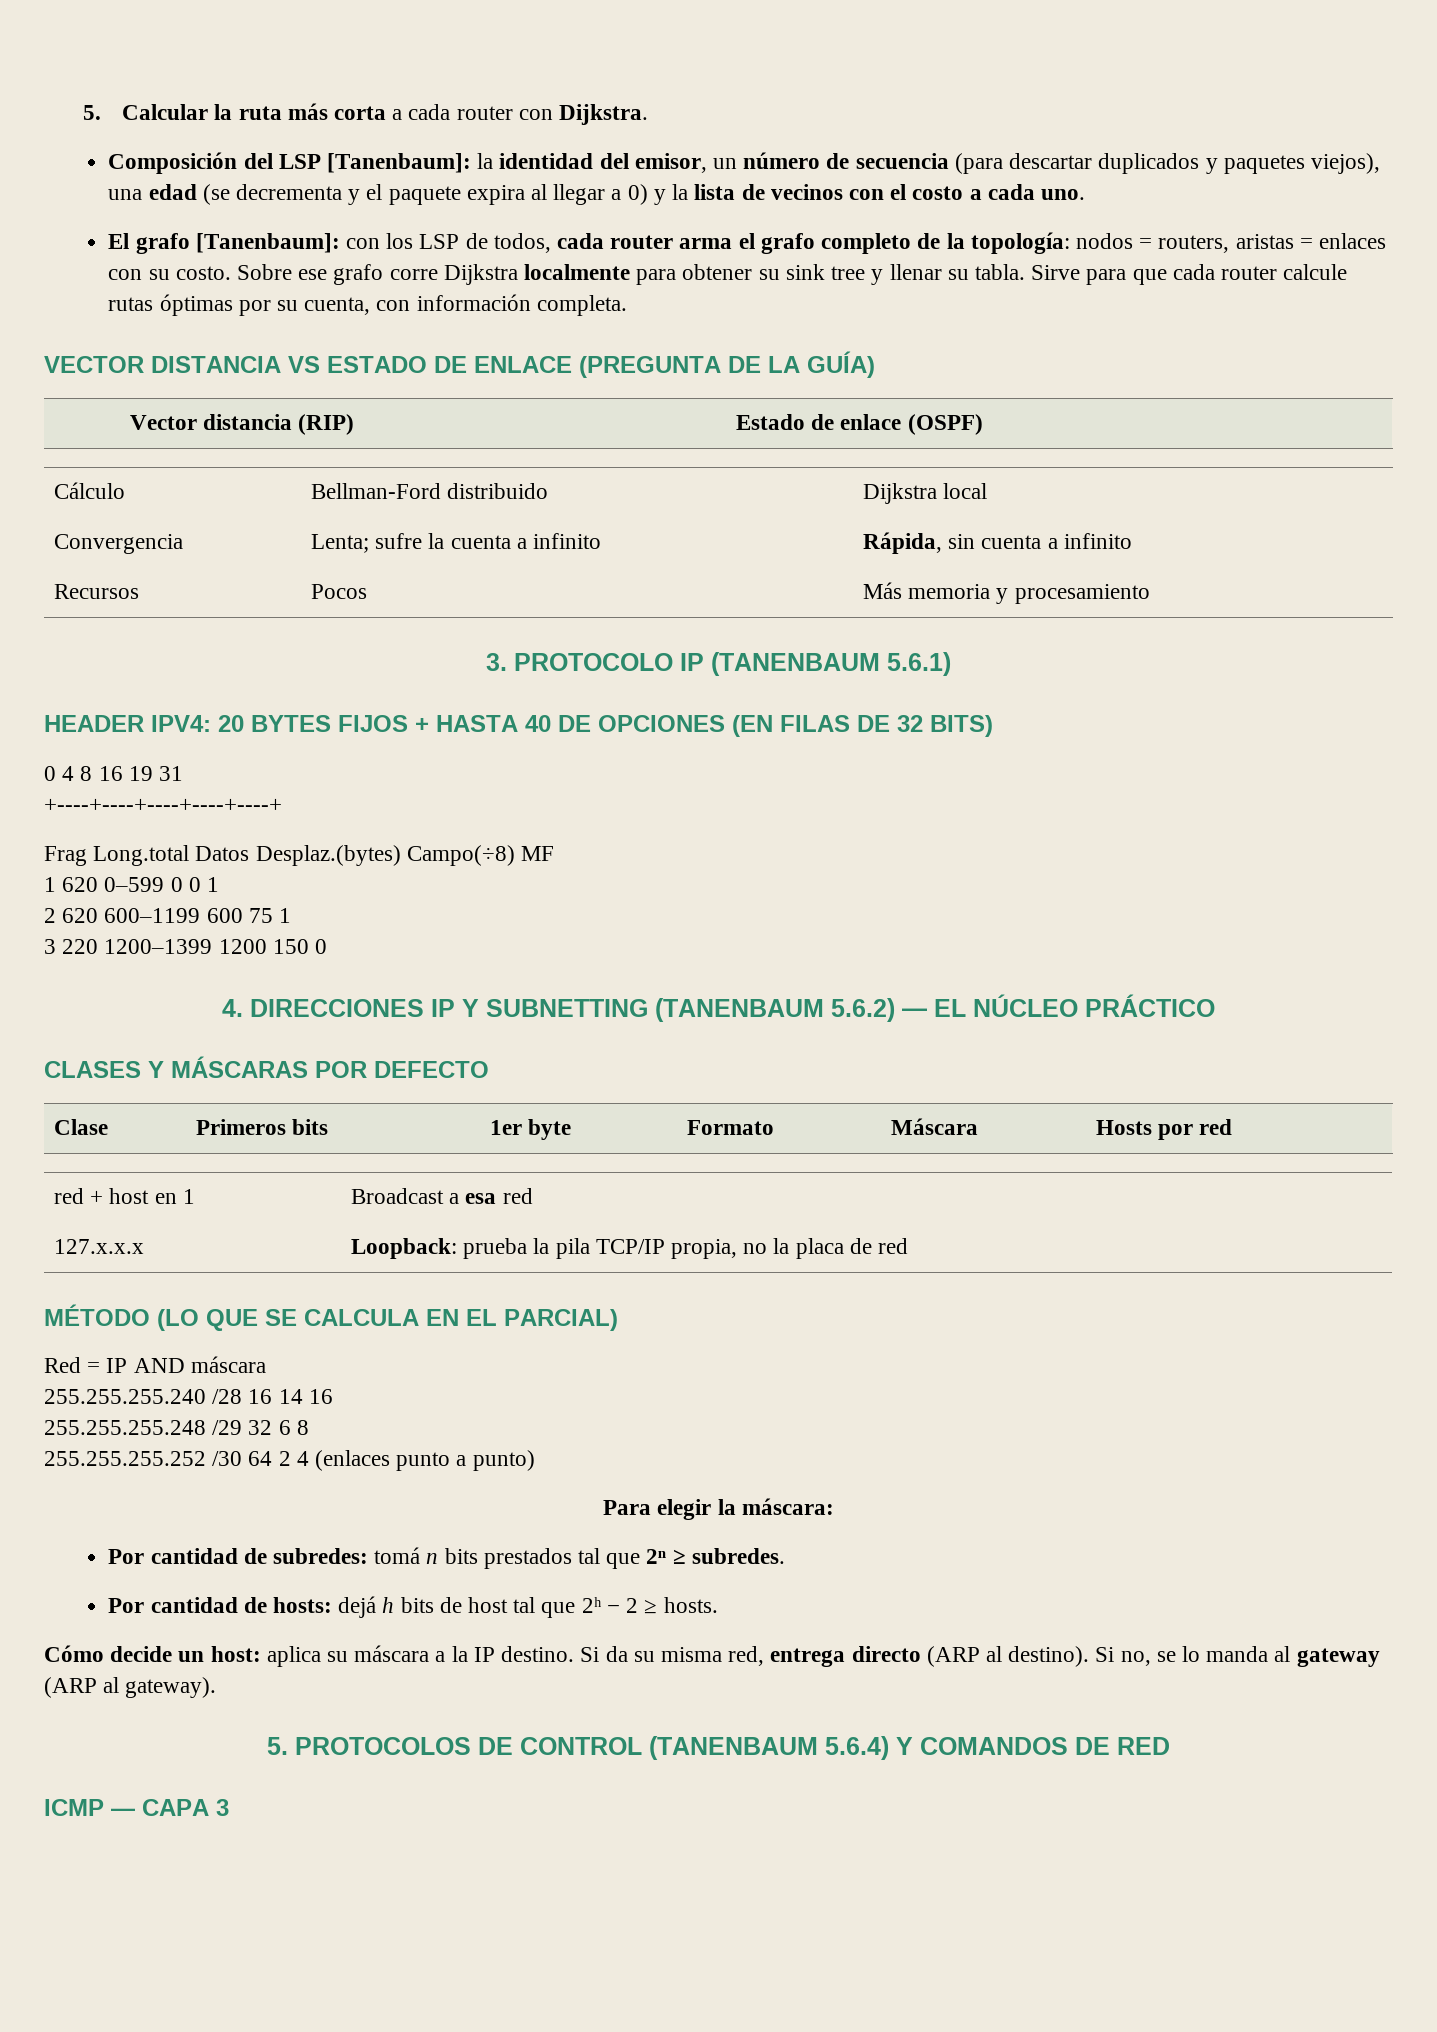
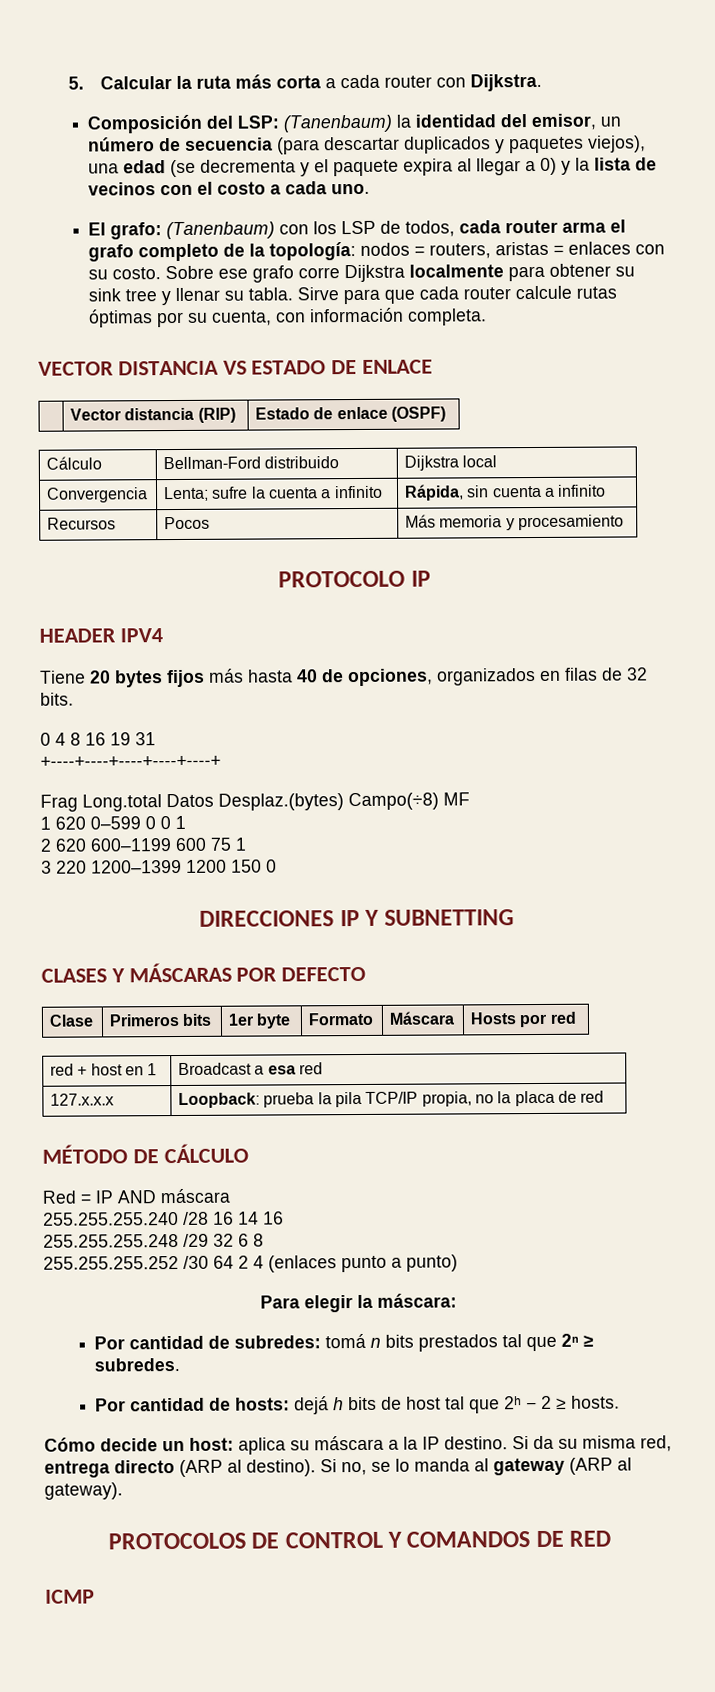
[278,153,472,173] LSP [Tanenbaum]: -> [237,114,394,133] LSP: (Tanenbaum)
[135,233,340,254] grafo [Tanenbaum]: -> [110,221,276,240] grafo: (Tanenbaum)
[579,351,875,378] (PREGUNTA DE LA GUÍA) -> (434, 366) none
[486,653,507,671] 3. -> (625, 522) none
[711,652,951,676] (TANENBAUM 5.6.1) -> (431, 578) none
[151,715,993,737] IPV4: 20 BYTES FIJOS + HASTA 40 DE OPCIONES (EN FILAS DE 32 BITS) -> [119,628,163,643] [40,667,648,688] [40,692,74,706] IPV4 // Tiene 20 bytes fijos más hasta 40 de opciones, organizados en filas de 32 bits.
[222,999,243,1017] 4. -> (277, 866) none
[655,994,1215,1022] (TANENBAUM 5.6.2) — EL NÚCLEO PRÁCTICO -> (514, 917) none
[157,1309,618,1331] (LO QUE SE CALCULA EN EL PARCIAL) -> [132,1143,249,1164] DE CÁLCULO
[267,1737,288,1755] 5. -> (123, 1491) none
[649,1736,889,1760] (TANENBAUM 5.6.4) -> (383, 1540) none
[111,1799,229,1816] — CAPA 3 -> (95, 1596) none

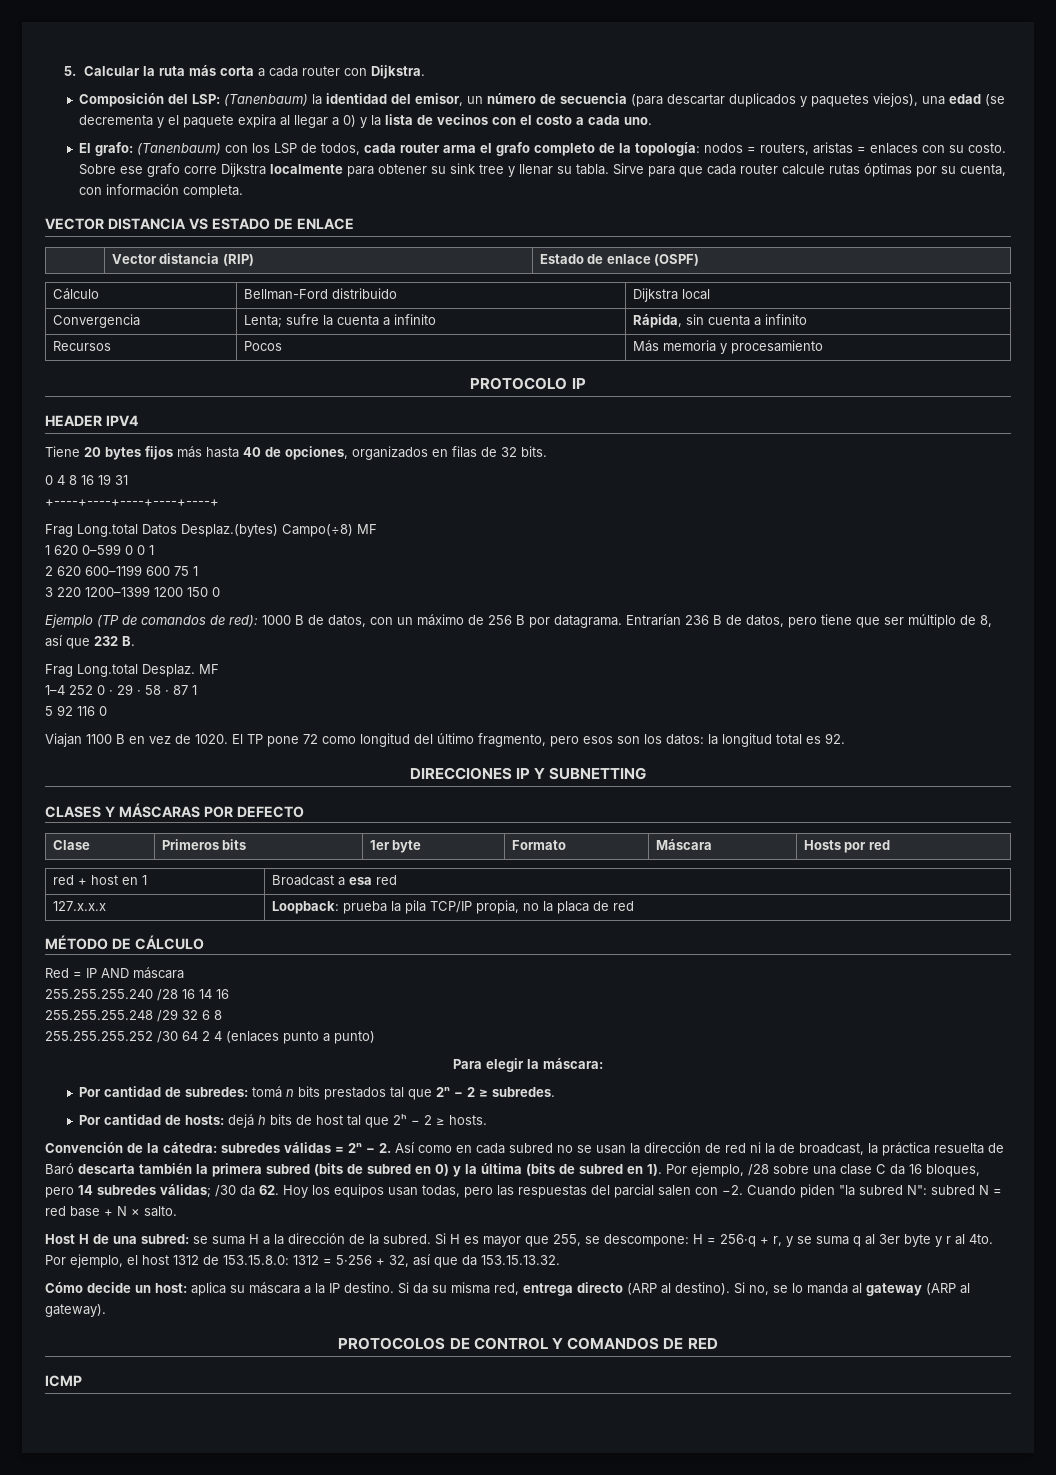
(277, 866) none -> [45,614,992,628] [45,635,135,649] [45,664,219,677] [45,684,197,695] [45,705,107,716] [45,733,845,747] // Ejemplo (TP de comandos de red): 1000 B de datos, con un máximo de 256 B por datagrama. Entrarían 236 B de datos, pero tiene que ser múltiplo de 8, así que 232 B. // Frag Long.total Desplaz. MF // 1–4 252 0 · 29 · 58 · 87 1 // 5 92 116 0 // Viajan 1100 B en vez de 1020. El TP pone 72 como longitud del último fragmento, pero esos son los datos: la longitud total es 92.
(580, 1340) none -> [453,1087,475,1097] − 2
(621, 1402) none -> [45,1142,1004,1156] [45,1163,980,1177] [45,1184,1002,1198] [45,1206,177,1217] [45,1233,993,1247] [45,1254,560,1268] // Convención de la cátedra: subredes válidas = 2ⁿ − 2. Así como en cada subred no se usan la dirección de red ni la de broadcast, la práctica resuelta de Baró descarta también la primera subred (bits de subred en 0) y la última (bits de subred en 1). Por ejemplo, /28 sobre una clase C da 16 bloques, pero 14 subredes válidas; /30 da 62. Hoy los equipos usan todas, pero las respuestas del parcial salen con −2. Cuando piden "la subred N": subred N = red base + N × salto. // Host H de una subred: se suma H a la dirección de la subred. Si H es mayor que 255, se descompone: H = 256·q + r, y se suma q al 3er byte y r al 4to. Por ejemplo, el host 1312 de 153.15.8.0: 1312 = 5·256 + 32, así que da 153.15.13.32.

